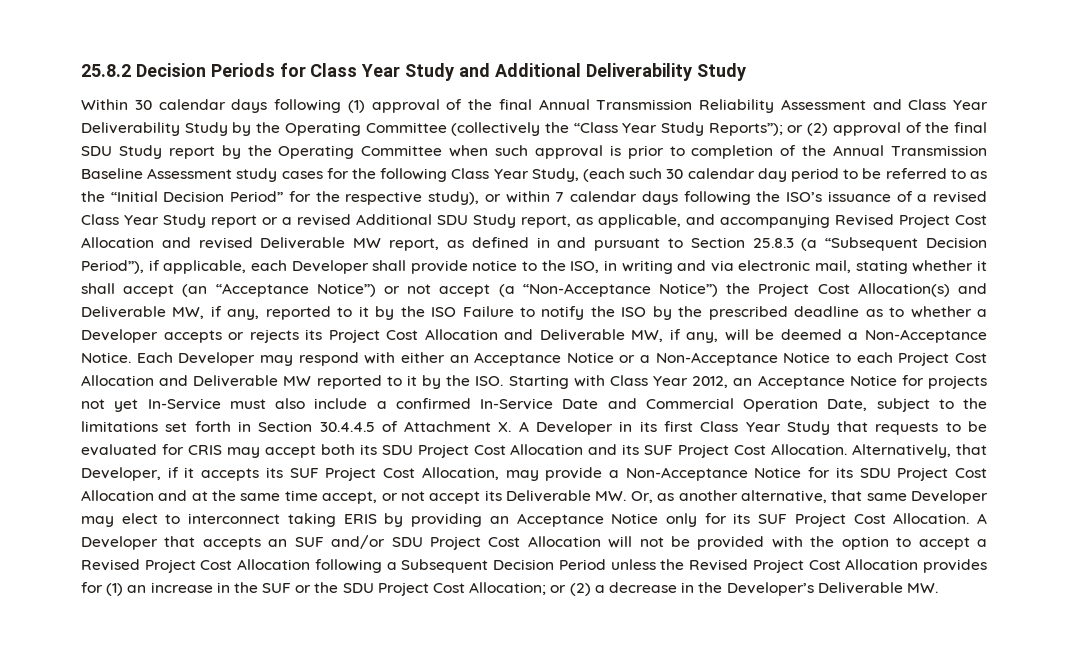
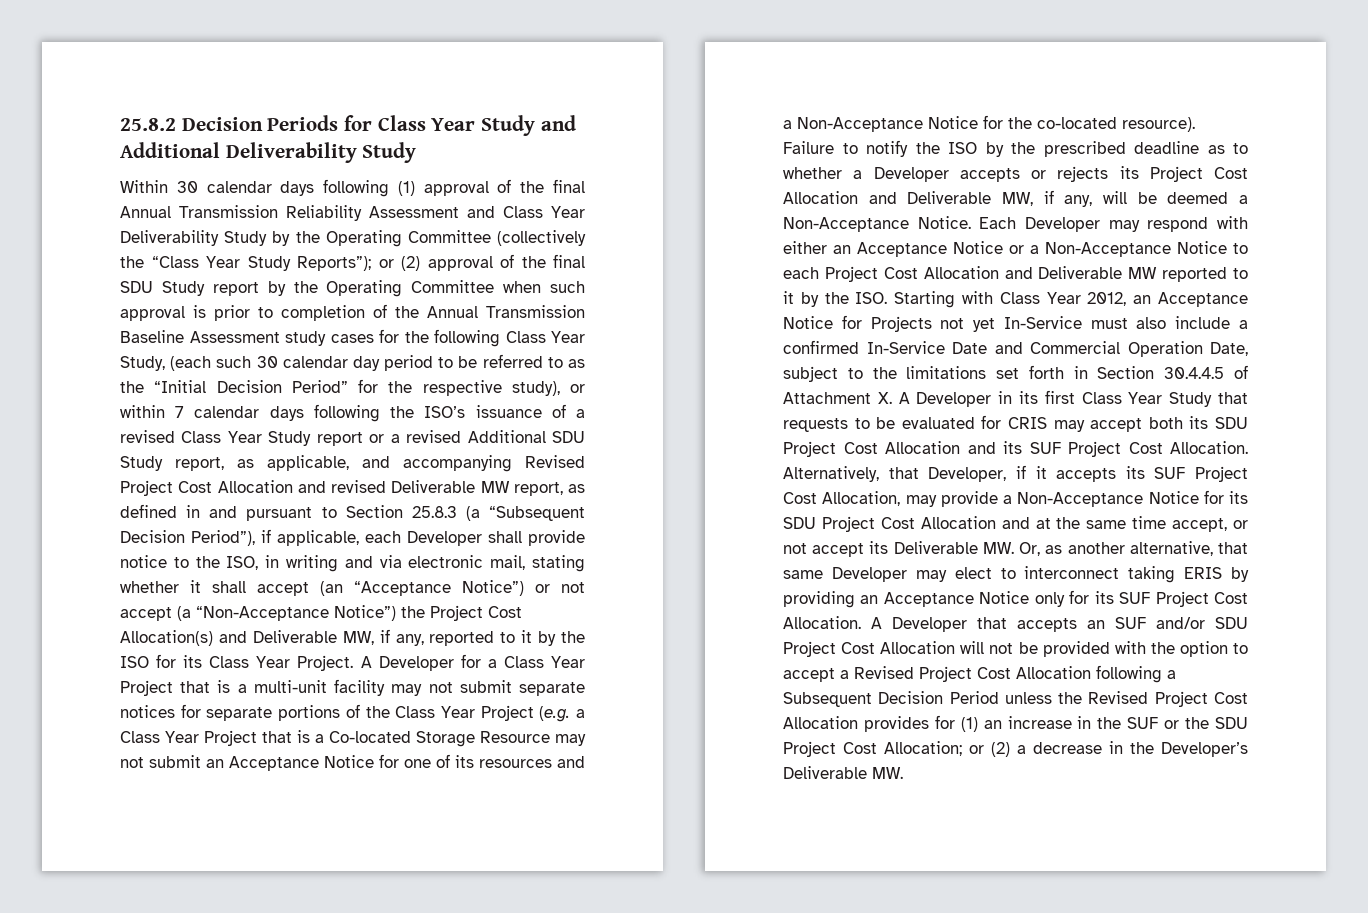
(457, 312) none -> [156,654,585,671] [120,679,585,696] [120,704,585,722] [120,730,586,747] [120,754,585,771] [783,115,1195,132] for its Class Year Project. A Developer for a Class Year Project that is a multi-unit facility may not submit separate notices for separate portions of the Class Year Project (e.g. a Class Year Project that is a Co-located Storage Resource may not submit an Acceptance Notice for one of its resources and a Non-Acceptance Notice for the co-located resource).
[927,375,987,389] projects -> [870,316,932,332] Projects

